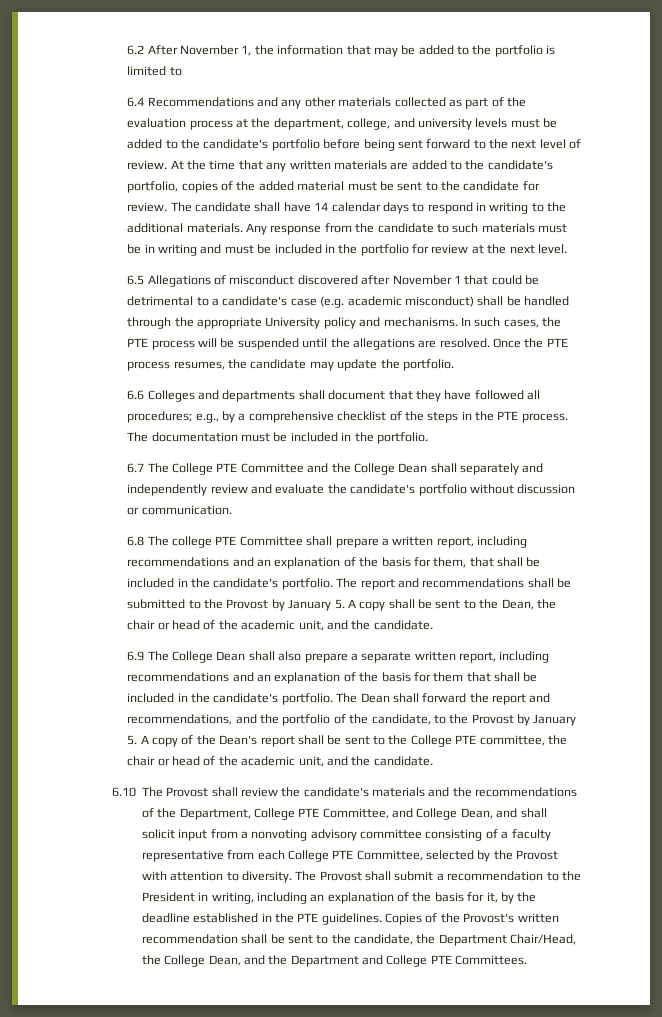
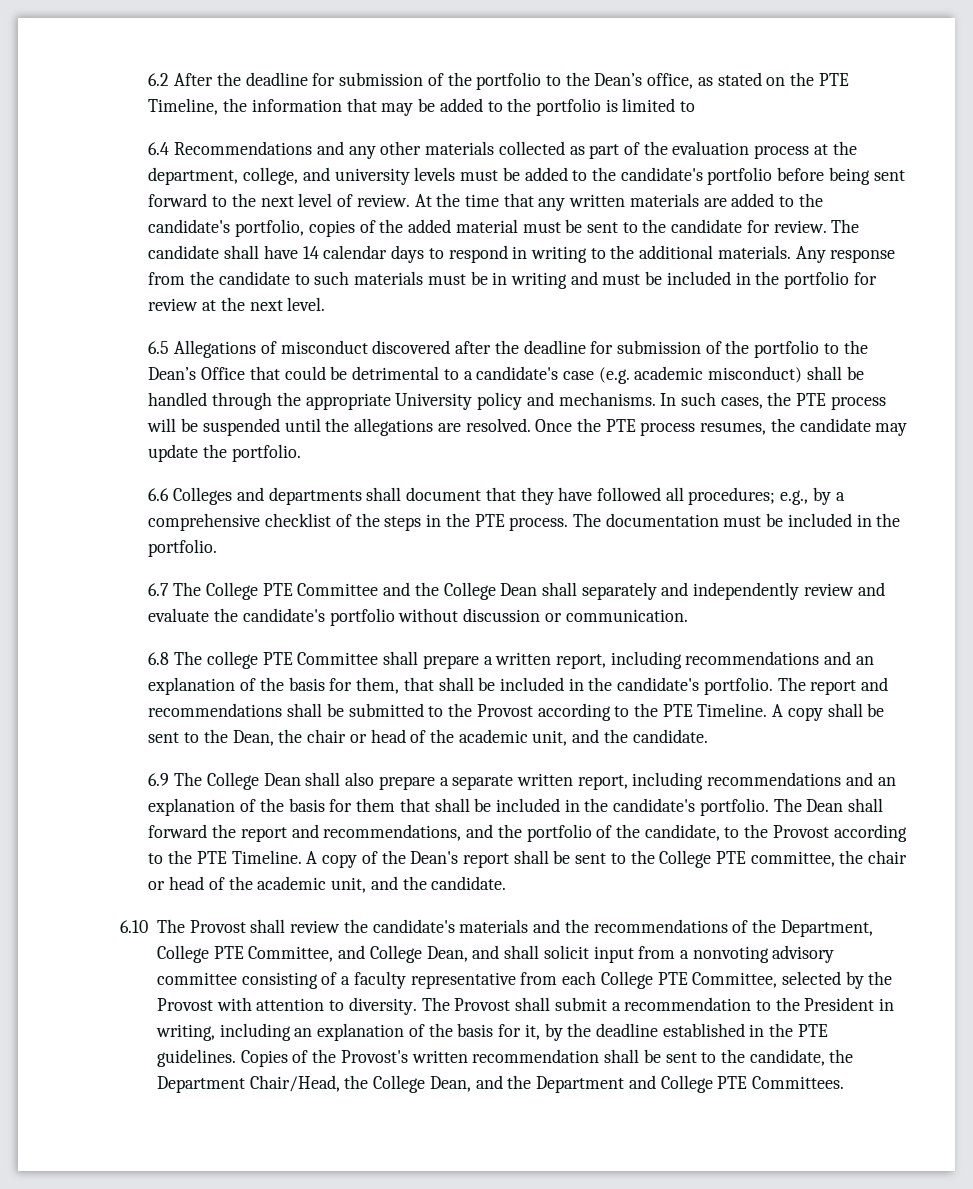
[180,45,252,56] November 1, -> [216,72,849,90] [148,98,219,115] the deadline for submission of the portfolio to the Dean’s office, as stated on the PTE Timeline,
[392,275,461,285] November 1 -> [494,340,868,358] [148,367,246,380] the deadline for submission of the portfolio to the Dean’s Office
[271,599,345,611] by January 5. -> [537,703,768,721] according to the PTE Timeline.
[517,714,577,726] [127,735,138,745] by January 5. -> [833,824,907,842] [148,850,302,864] according to the PTE Timeline.

